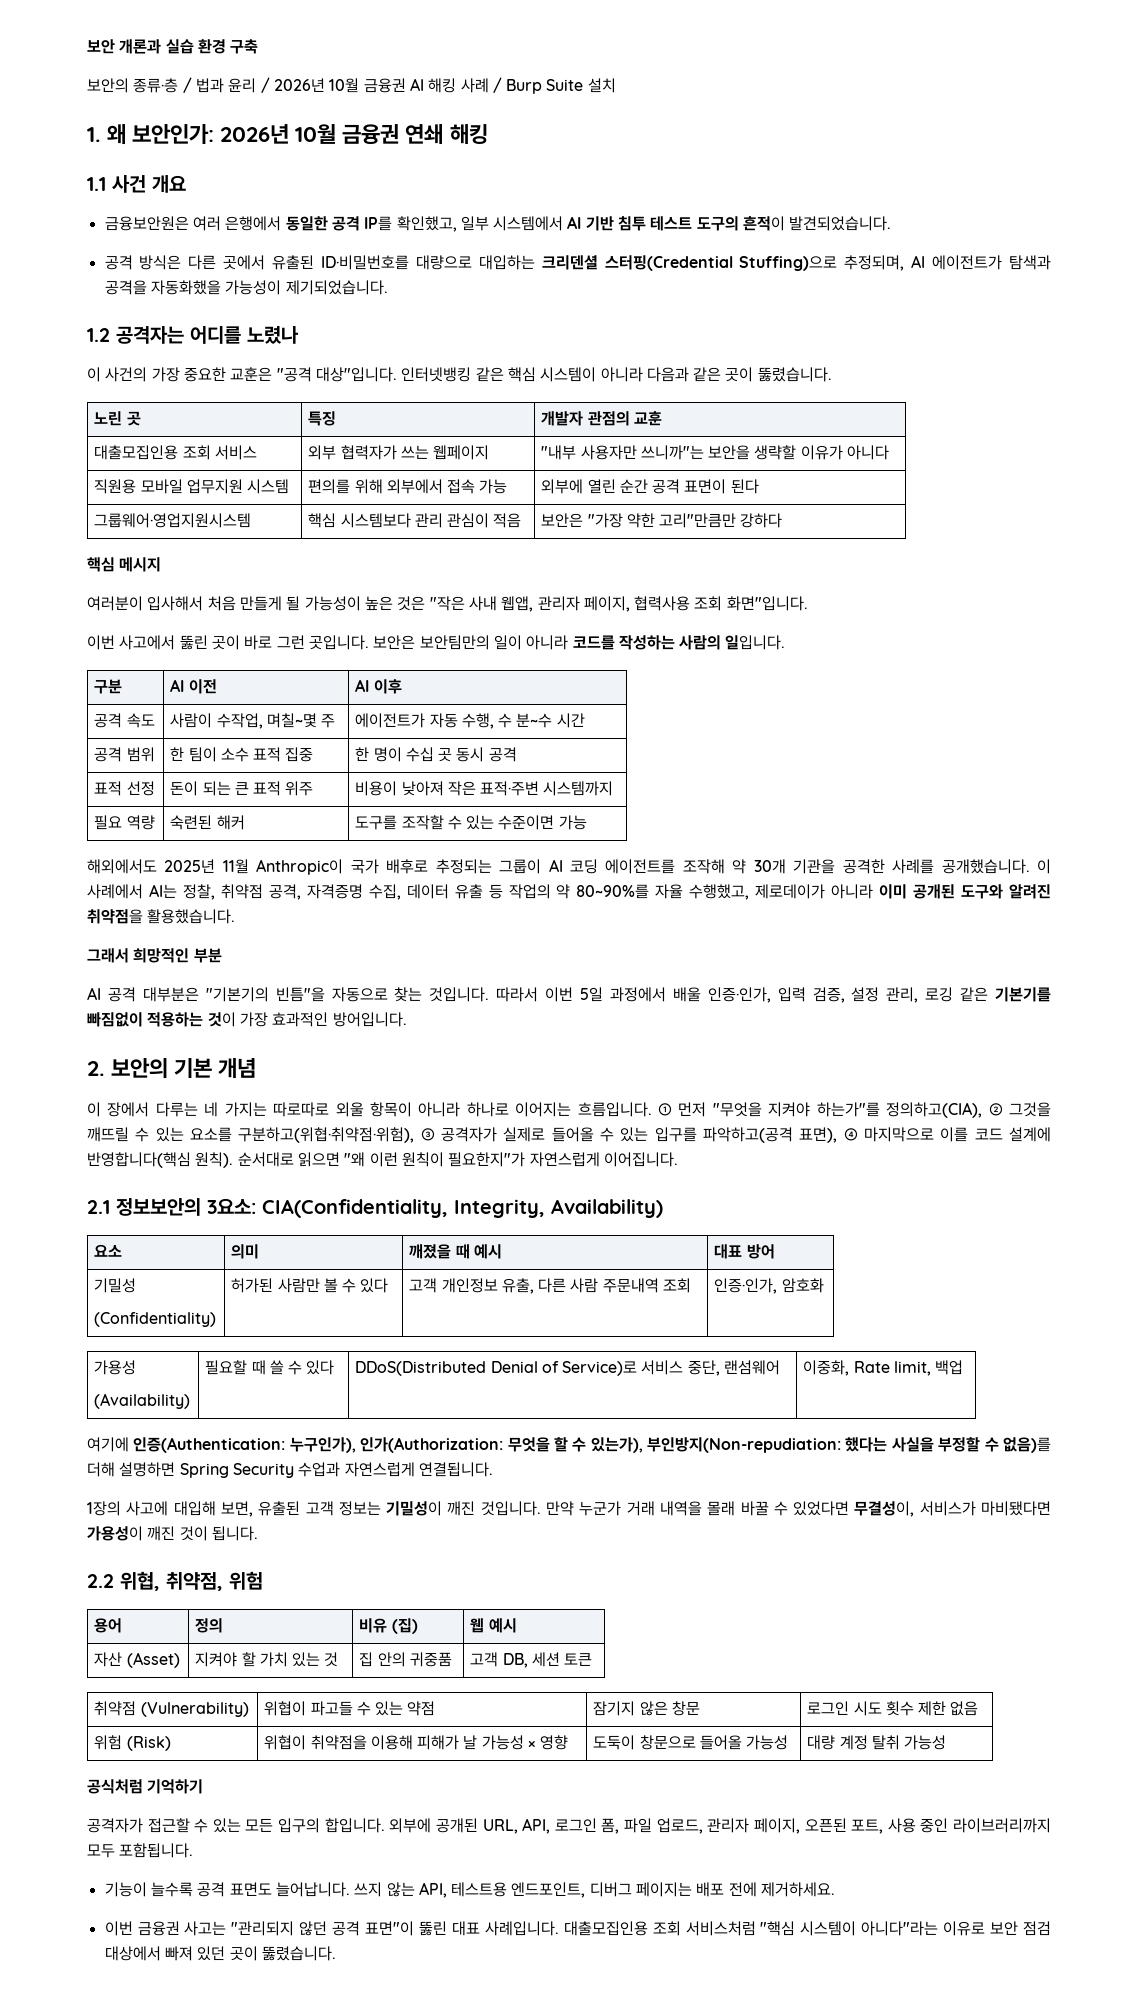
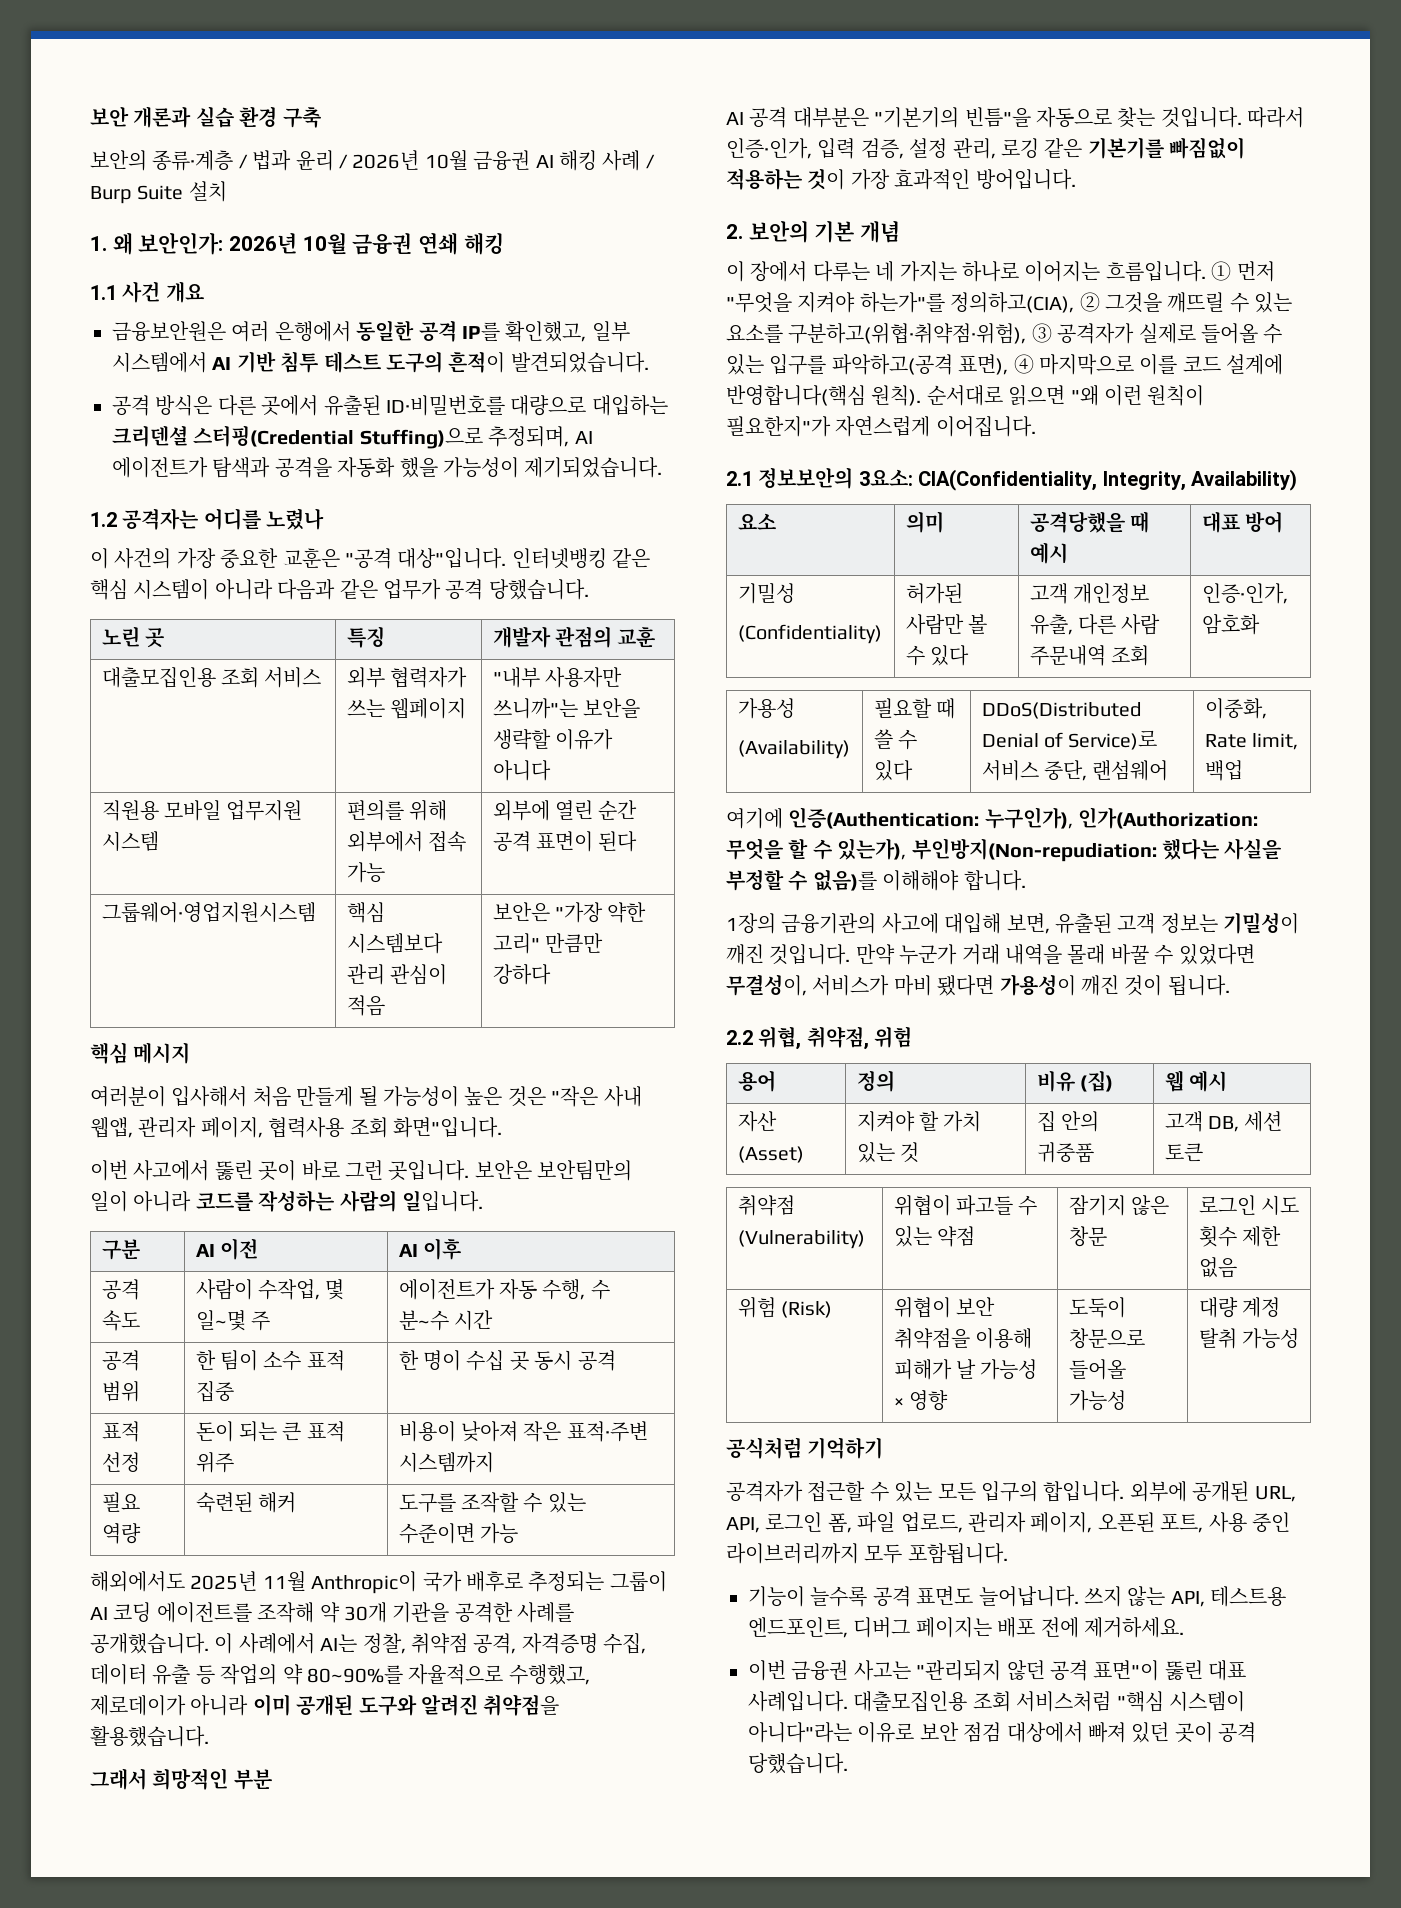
[133,78,179,93] 종류·층 -> [152,150,234,171] 종류·계층
[150,280,221,295] 자동화했을 -> [337,457,438,478] 자동화 했을
[725,367,832,382] 곳이 뚫렸습니다. -> [383,579,589,600] 업무가 공격 당했습니다.
[659,513,737,528] 고리"만큼만 -> [492,933,603,954] 고리" 만큼만
[266,713,317,728] 며칠~몇 -> [325,1279,345,1300] [195,1310,246,1331] 몇 일~몇
[655,884,684,899] 자율 -> [408,1664,504,1685] 자율적으로
[545,987,701,1002] 이번 5일 과정에서 배울 -> (1305, 117) none
[273,1102,461,1117] 따로따로 외울 항목이 아니라 -> (957, 271) none
[409,1244,452,1259] 깨졌을 -> [1029,511,1125,533] 공격당했을
[87,1462,493,1478] 더해 설명하면 Spring Security 수업과 자연스럽게 연결됩니다. -> [882,870,1026,891] 이해해야 합니다.
(121, 1508) none -> [781,913,877,934] 금융기관의
[980,1501,1051,1516] 마비됐다면 -> [893,975,995,996] 마비 됐다면
(307, 1742) none -> [955,1297,995,1316] 보안
[261,1946,336,1961] 뚫렸습니다. -> [1218,1722,1257,1743] [748,1753,848,1774] 공격 당했습니다.

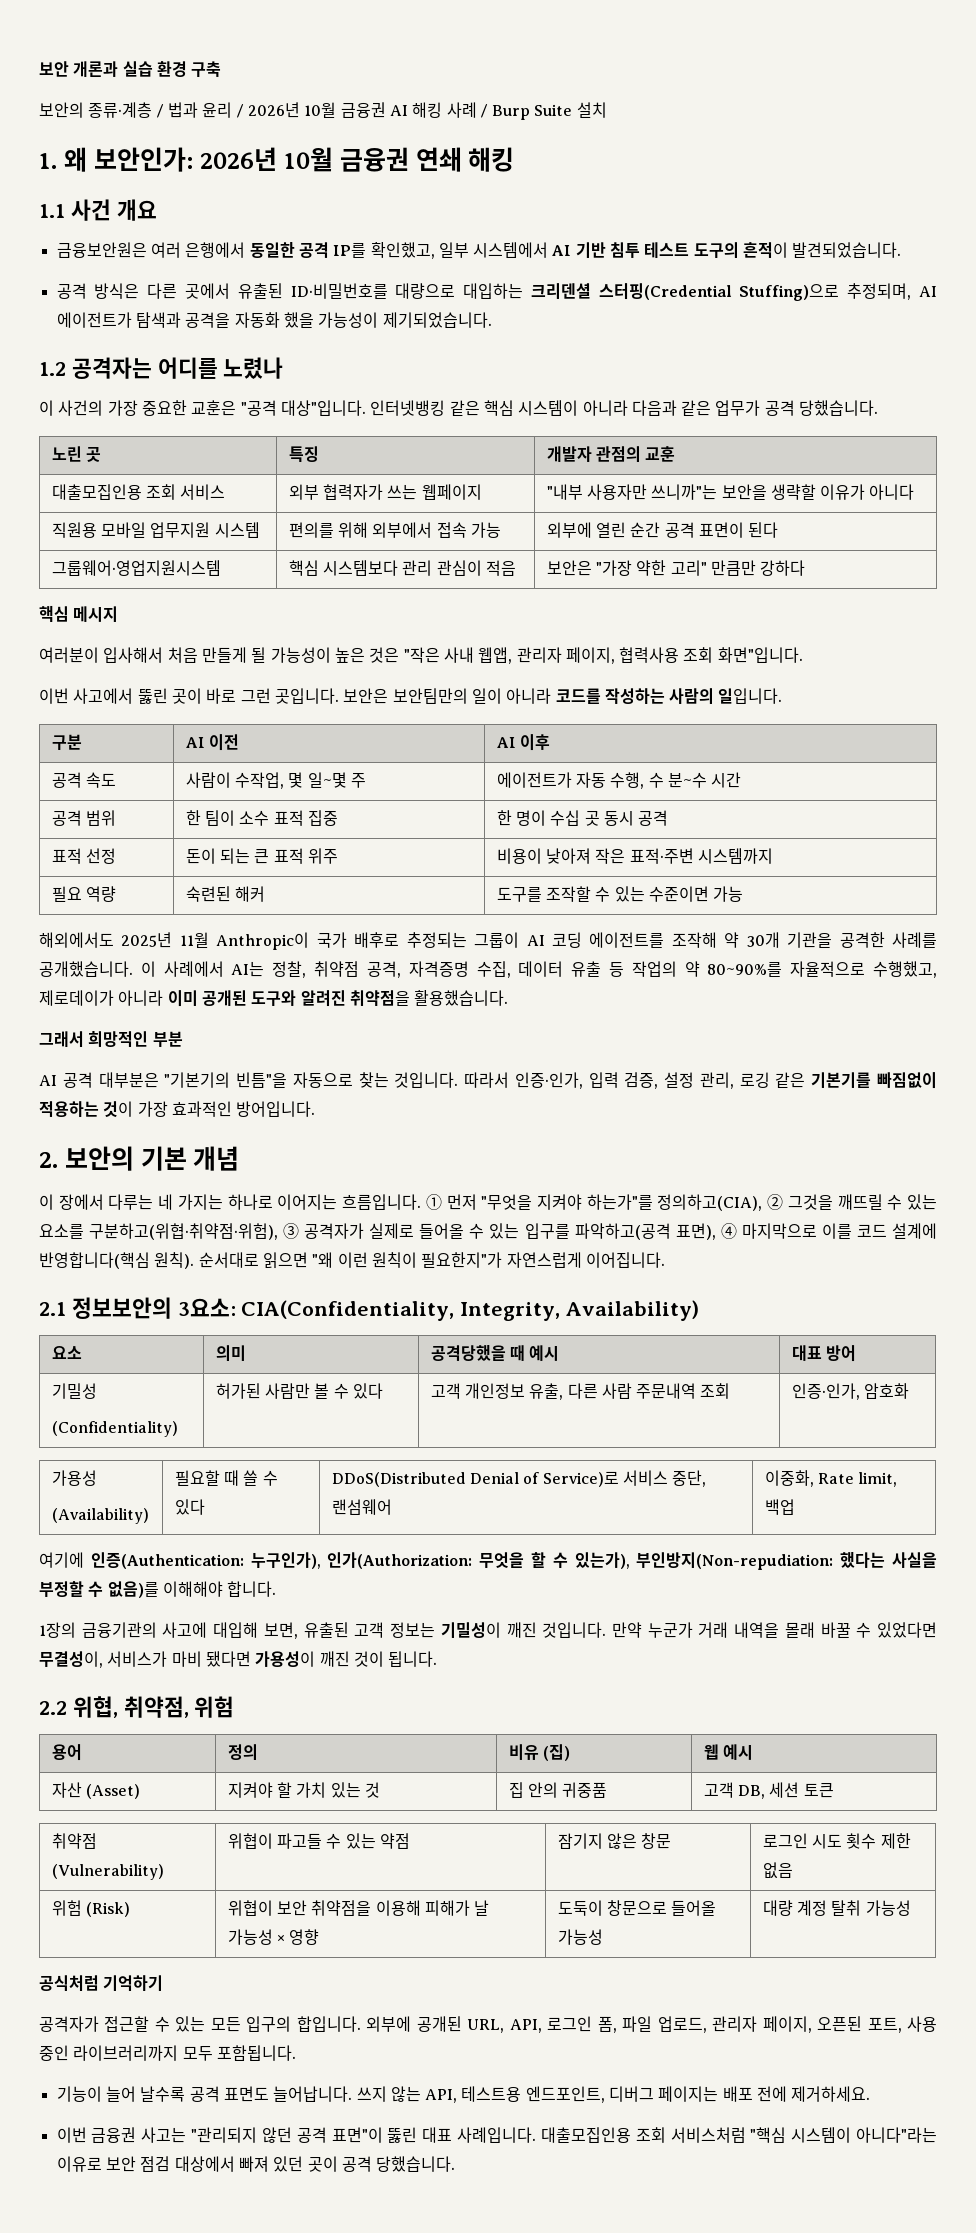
[810,1586,868,1607] 늘수록 -> [105,2086,186,2102] 늘어 날수록

